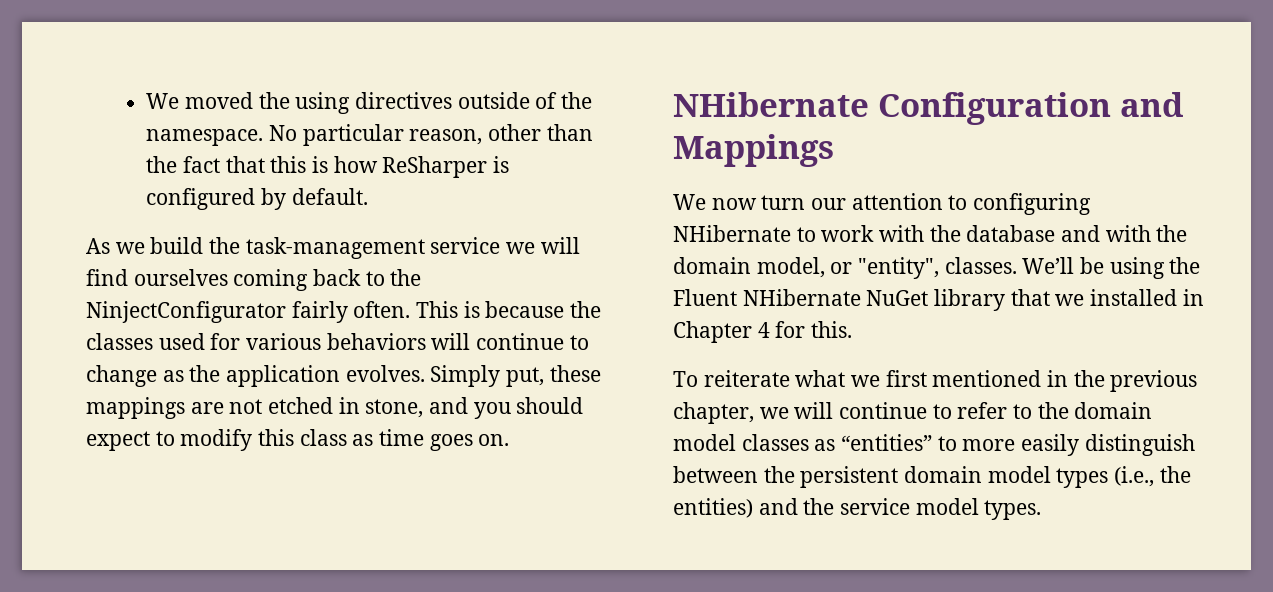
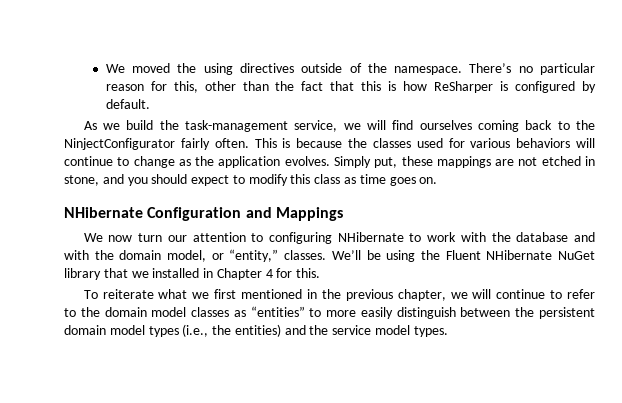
[268,124,483,146] No particular reason, -> [469,63,595,75] [105,81,198,93] There’s no particular reason for this,
[430,237,501,254] service -> [294,120,338,132] service,
[858,257,940,279] "entity", -> [229,249,279,262] “entity,”

